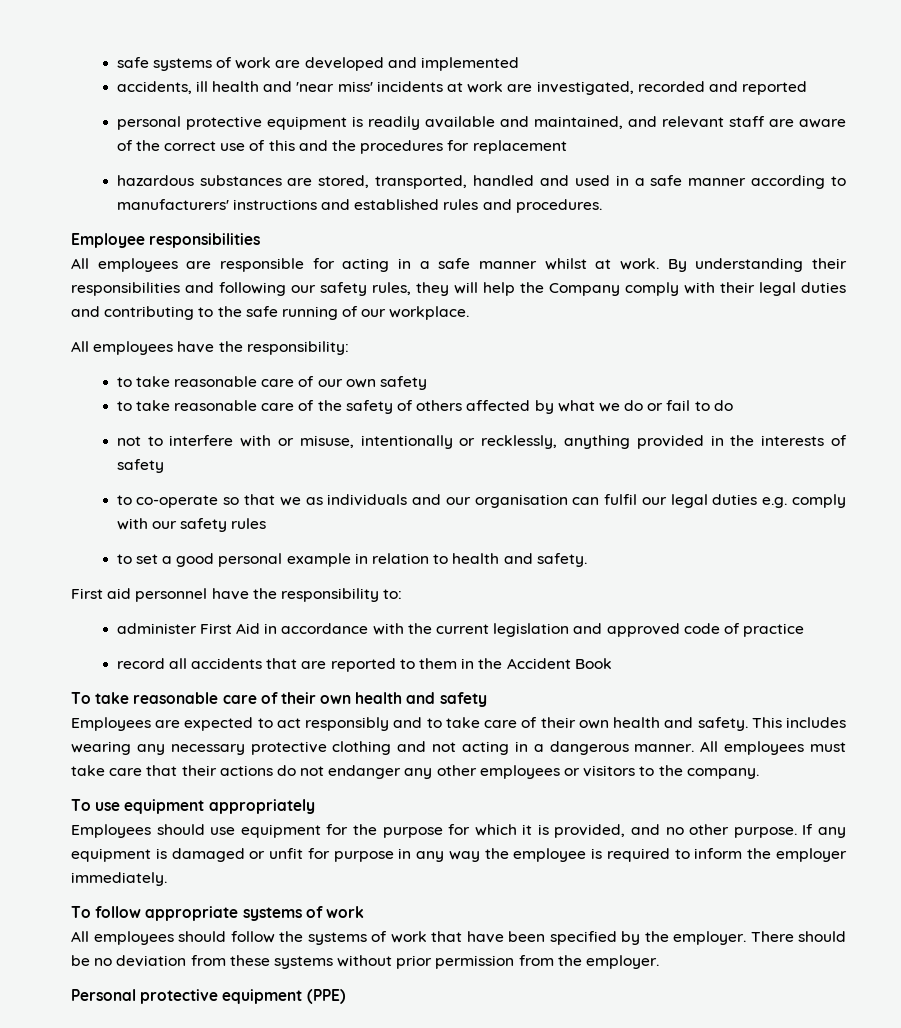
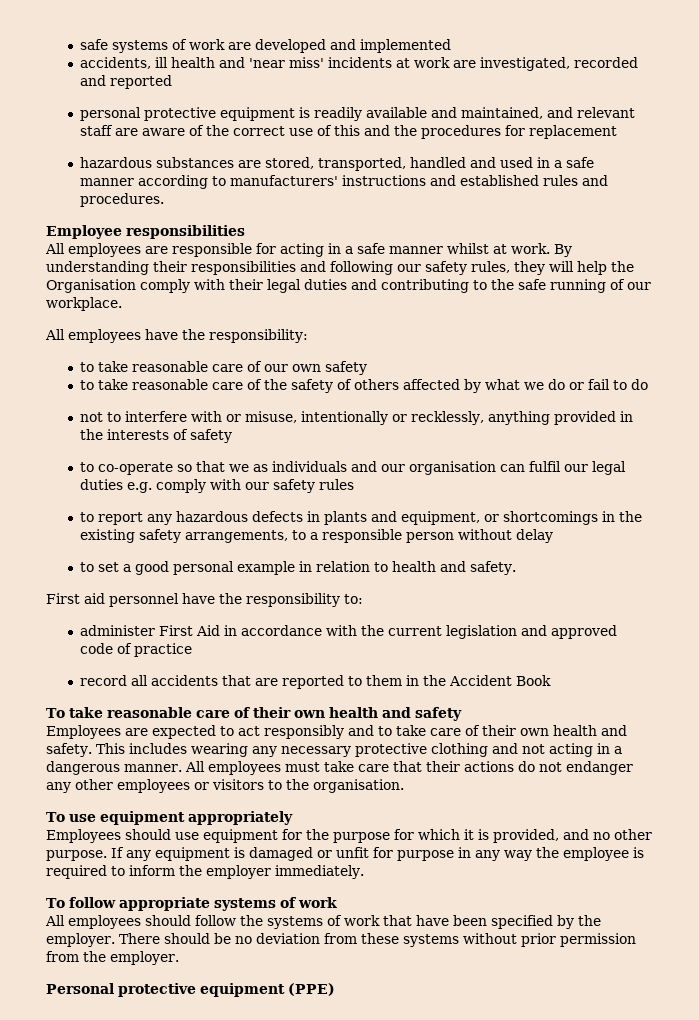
[549,283,620,296] Company -> [46,279,136,293] Organisation
(267, 523) none -> [80,511,643,525] [80,529,554,543] // to report any hazardous defects in plants and equipment, or shortcomings in the existing safety arrangements, to a responsible person without delay
[686,768,759,779] company. -> [313,779,404,793] organisation.

